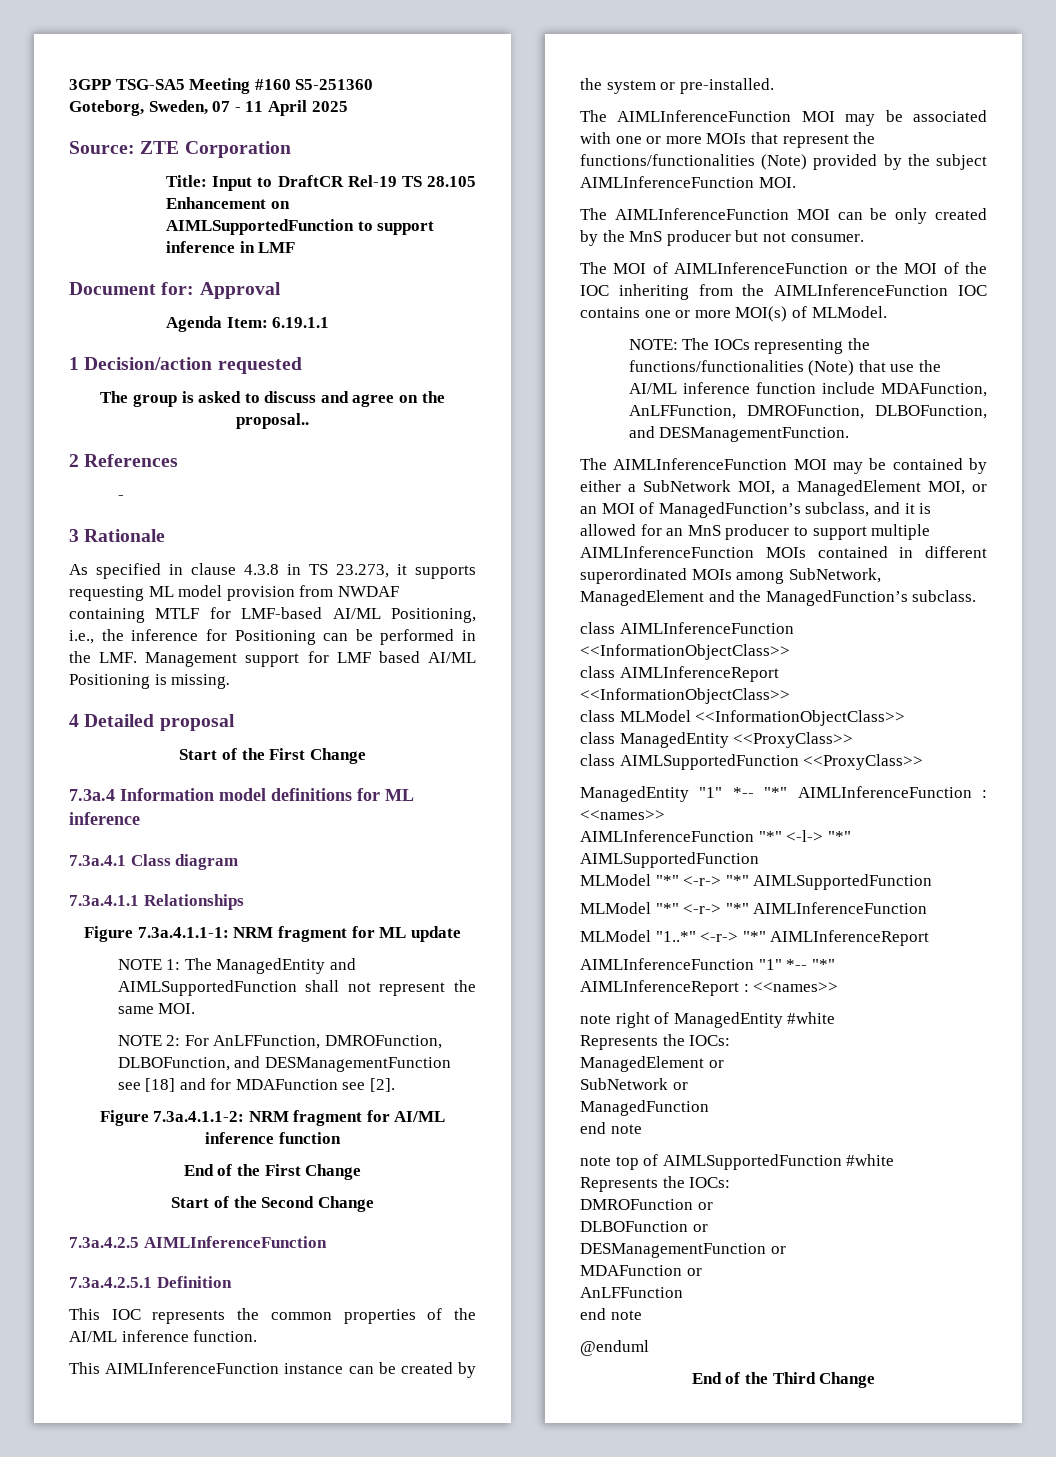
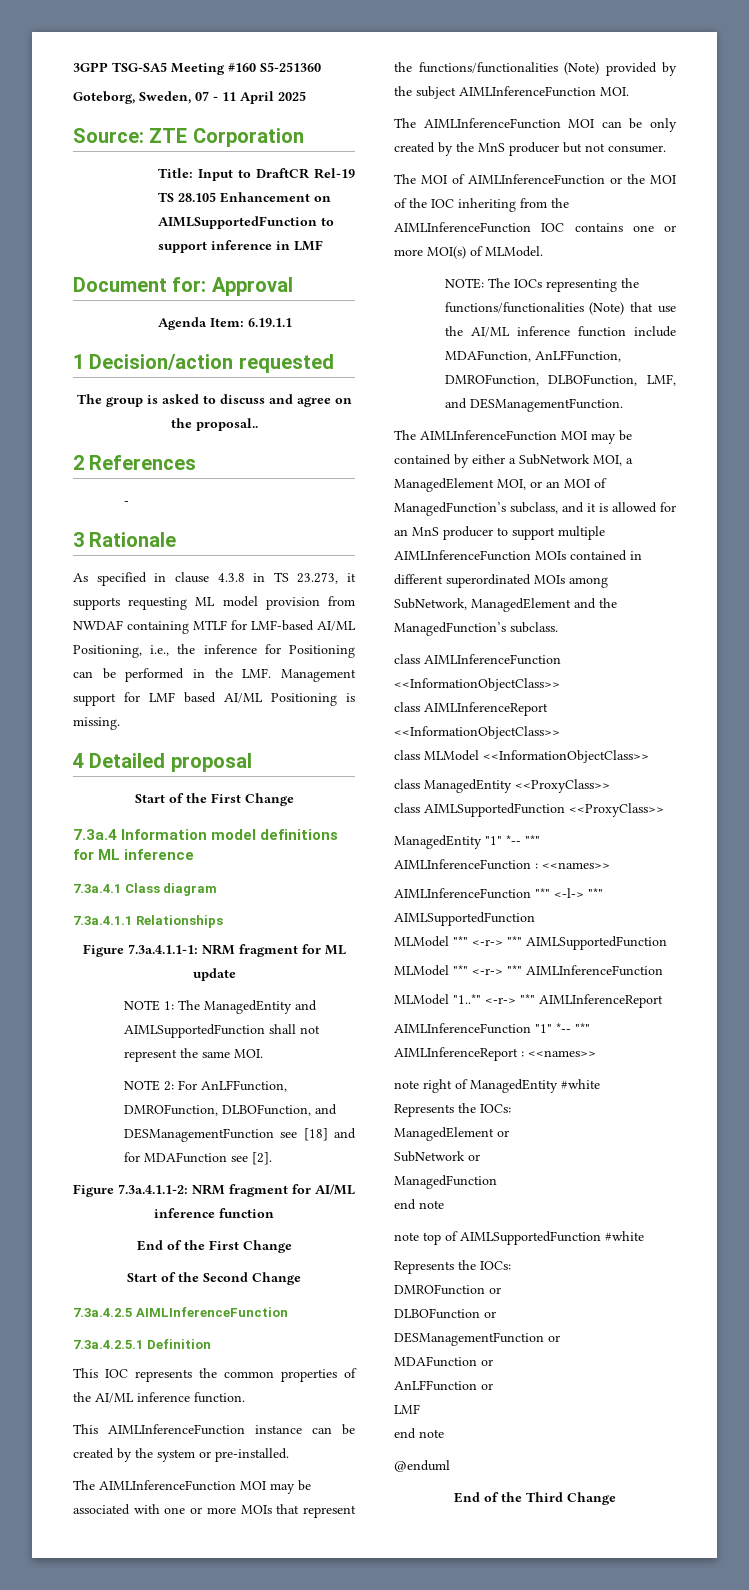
(987, 412) none -> [647,374,676,386] LMF,
(683, 1292) none -> [481,1383,493,1390] [394,1404,420,1414] or // LMF

